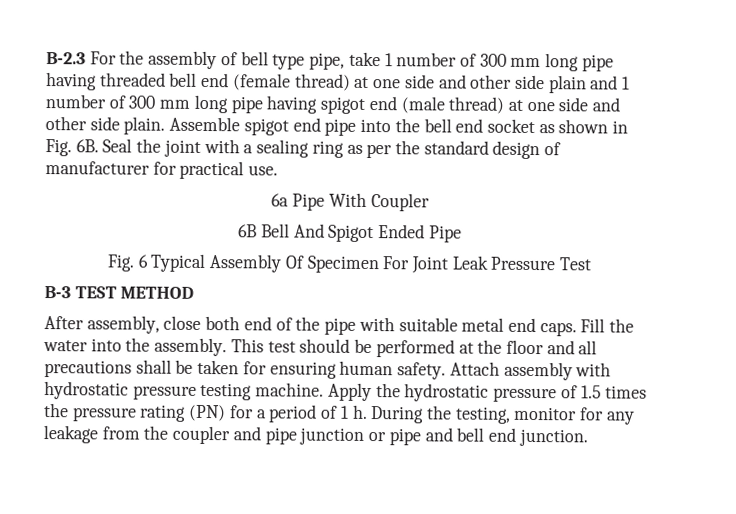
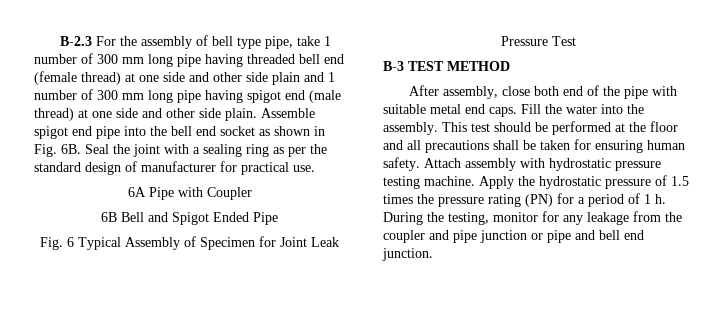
[271,192,367,211] 6a Pipe With -> [127,187,203,200] 6A Pipe with
[293,223,325,238] And -> [148,212,168,222] and
[284,255,411,274] Of Specimen For -> [184,236,276,250] of Specimen for

